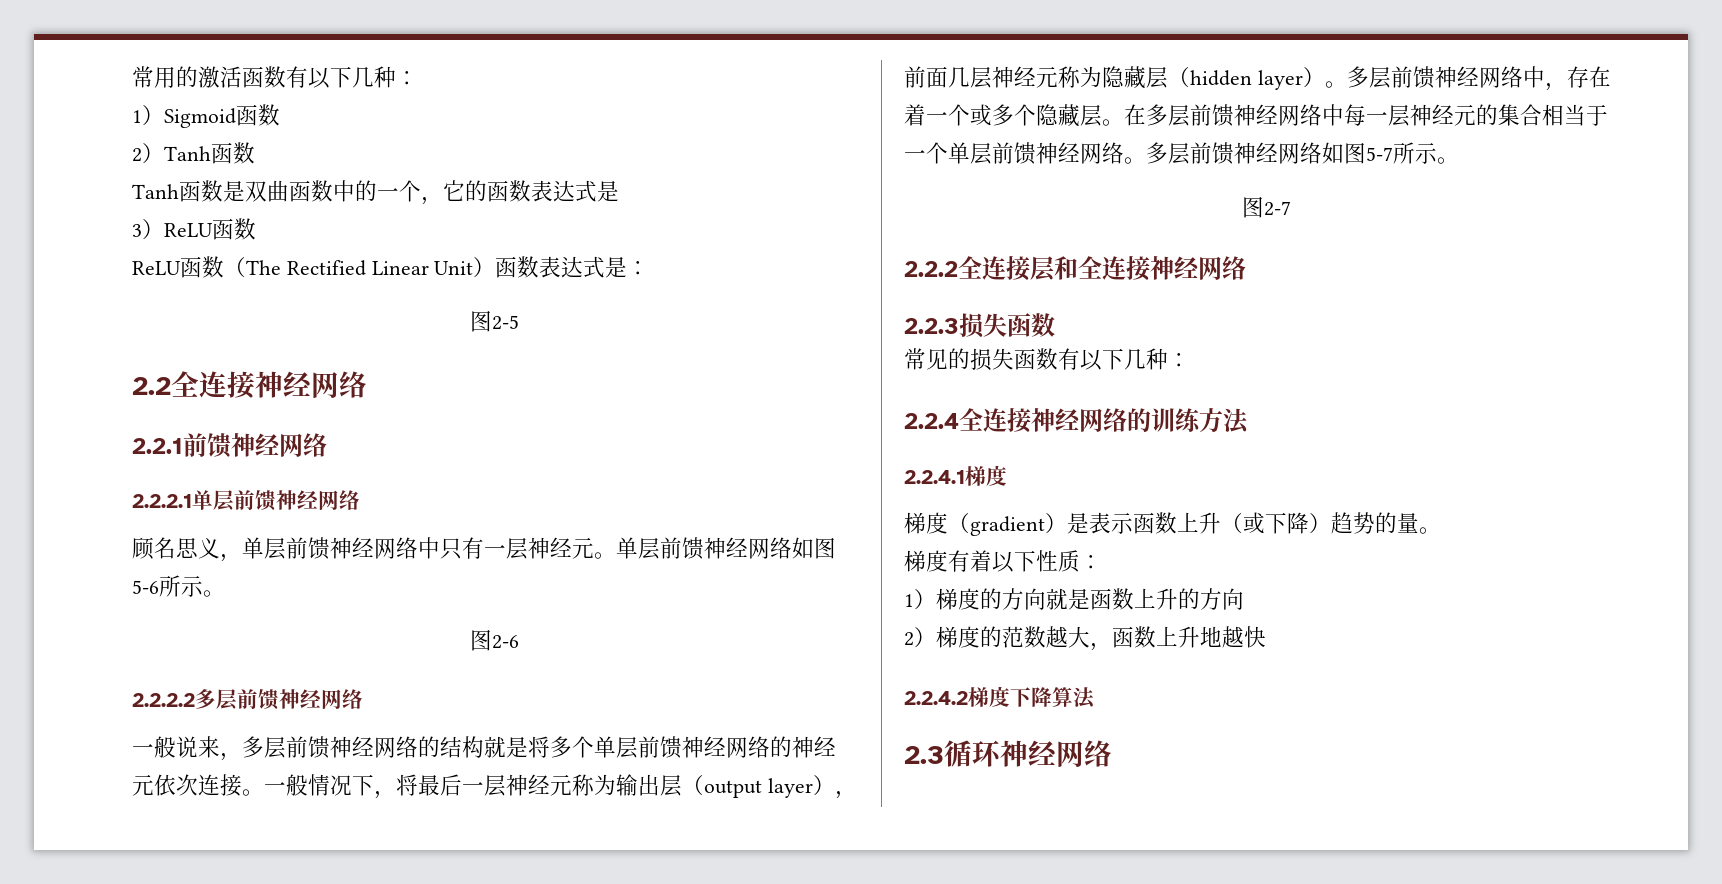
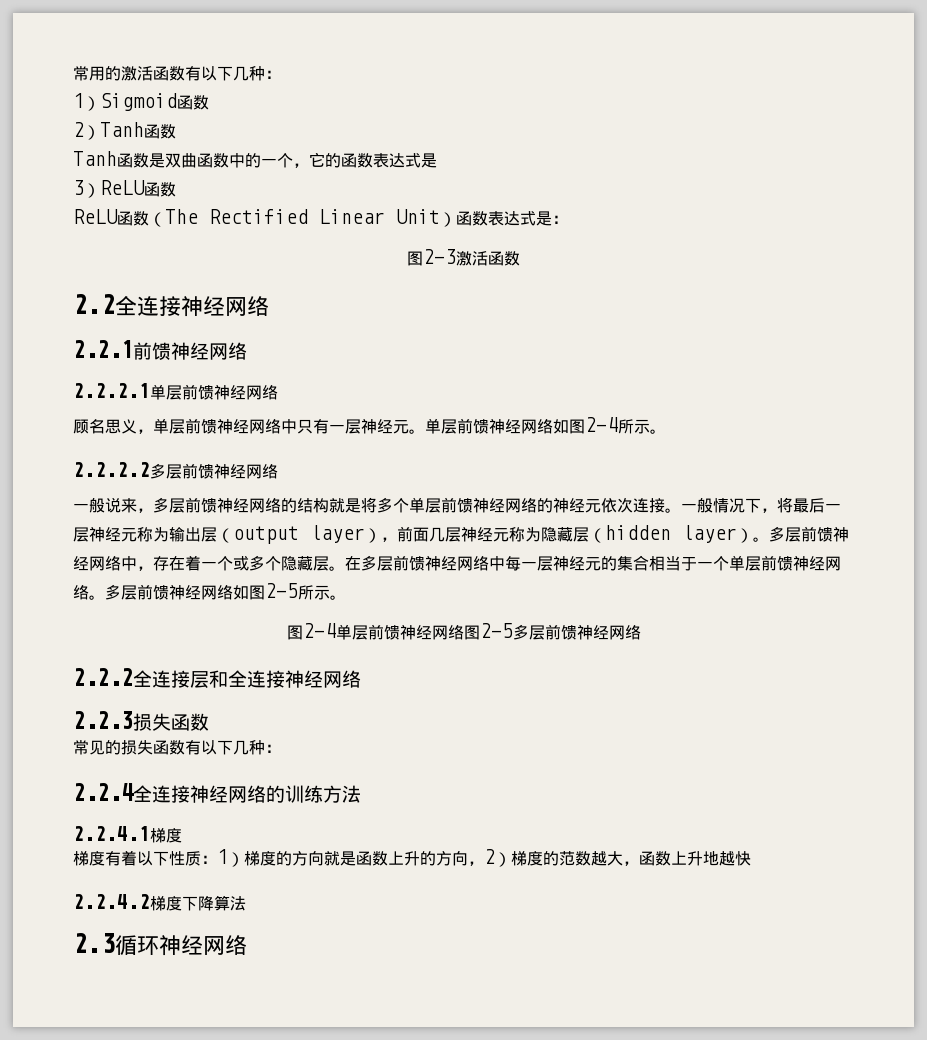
[492,315,519,330] 2-5 -> [423,249,520,266] 2-3激活函数
[132,575,225,597] [470,629,519,651] 5-6所示。 // 图2-6 -> [585,417,666,434] 2-4所示。
[1366,142,1459,164] [1242,196,1291,218] 5-7所示。 // 图2-7 -> [265,583,346,600] [286,623,641,640] 2-5所示。 // 图2-4单层前馈神经网络图2-5多层前馈神经网络
[904,512,1441,536] // 梯度（gradient）是表示函数上升（或下降）趋势的量。 -> (182, 835) none
(1102, 562) // -> (217, 859) none
(1244, 599) // -> [468,861,484,866] ，

